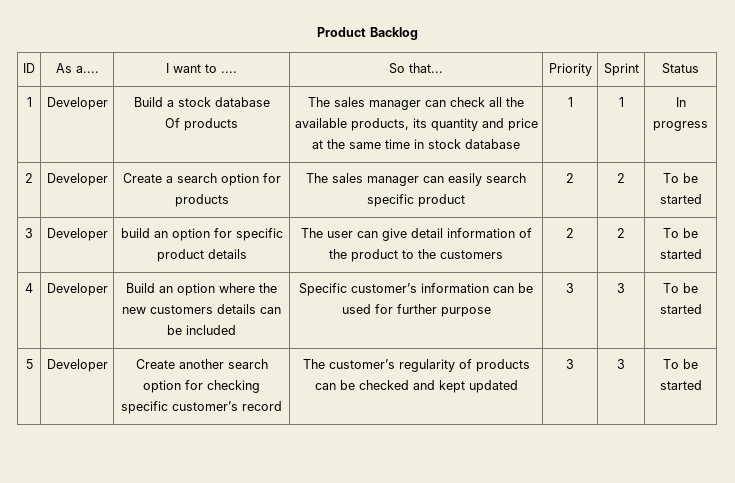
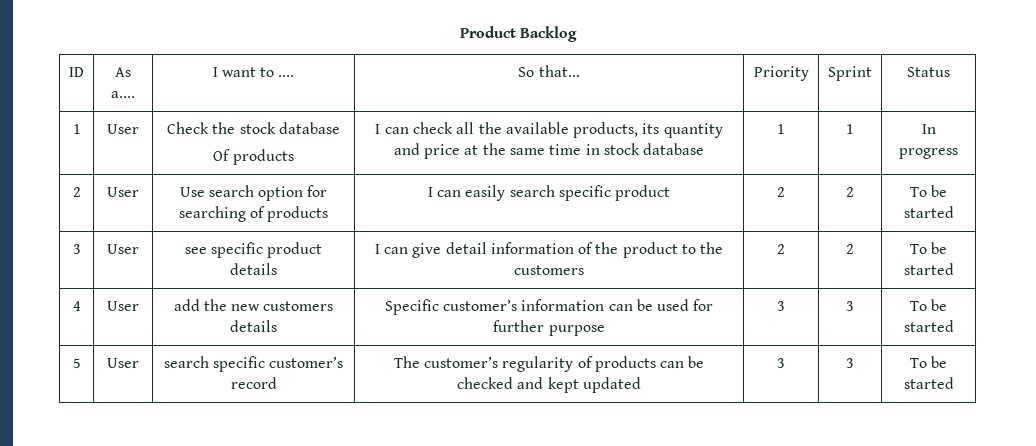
[46,97,108,110] [133,97,174,107] Developer | Build a -> [107,124,139,134] [167,122,236,134] User | Check the
[308,97,421,110] The sales manager -> [375,124,381,134] I
[46,173,108,186] [122,173,281,186] [174,194,229,207] [306,173,419,186] Developer | Create a search option for products | The sales manager -> [107,187,139,197] [179,185,328,201] [178,206,329,222] [427,187,433,197] User | Use search option for searching of products | I
[46,228,108,241] [120,228,232,241] Developer | build an option for -> [107,244,139,254] [184,247,207,254] User | see
[300,228,353,238] The user -> [374,244,380,254] I
[46,283,108,296] [126,283,255,296] Developer | Build an option where -> [107,301,139,311] [173,299,200,311] User | add
[260,307,281,314] [167,325,236,335] can be included -> (277, 326) none
[46,359,108,372] [135,359,268,369] [143,380,260,393] Developer | Create another search option for checking -> [107,358,139,368] [163,356,209,368] User | search

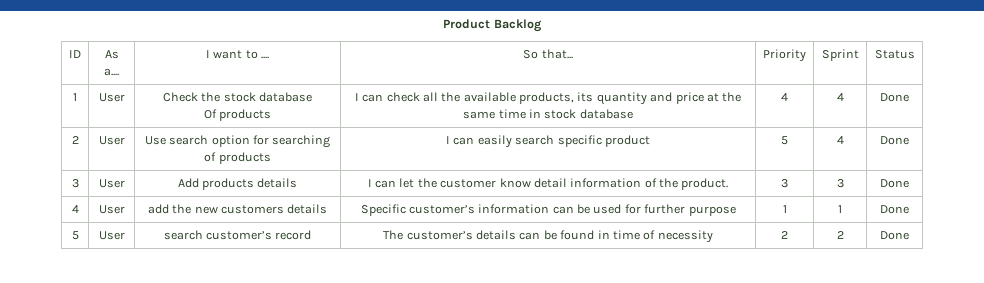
[777,124,785,134] [846,124,854,134] [921,124,936,134] [899,148,958,159] 1 | 1 | In progress -> [781,93,788,101] [836,93,844,101] [880,93,909,102] 4 | 4 | Done
[777,187,785,197] [846,187,854,197] [909,185,948,197] [903,206,954,218] 2 | 2 | To be started -> [781,136,788,145] [836,136,844,144] [880,136,909,145] 5 | 4 | Done
[184,242,323,258] see specific product -> [177,178,254,190] Add products
[412,242,724,258] [514,265,584,275] [777,244,785,254] [846,244,854,254] [909,242,948,254] [903,263,954,275] give detail information of the product to the customers | 2 | 2 | To be started -> [399,178,729,190] [781,179,788,188] [836,179,844,188] [880,179,909,188] let the customer know detail information of the product. | 3 | 3 | Done
[777,301,785,311] [846,301,854,311] [909,299,948,311] [903,320,954,332] 3 | 3 | To be started -> [782,205,787,213] [838,205,842,213] [880,205,909,214] 1 | 1 | Done
[213,356,265,372] specific -> (203, 235) none
[502,356,705,372] [457,377,641,393] [777,358,785,368] [846,358,854,368] [909,356,948,368] [903,377,954,389] regularity of products can be checked and kept updated | 3 | 3 | To be started -> [476,230,713,243] [781,231,788,239] [836,231,844,239] [880,231,909,240] details can be found in time of necessity | 2 | 2 | Done

